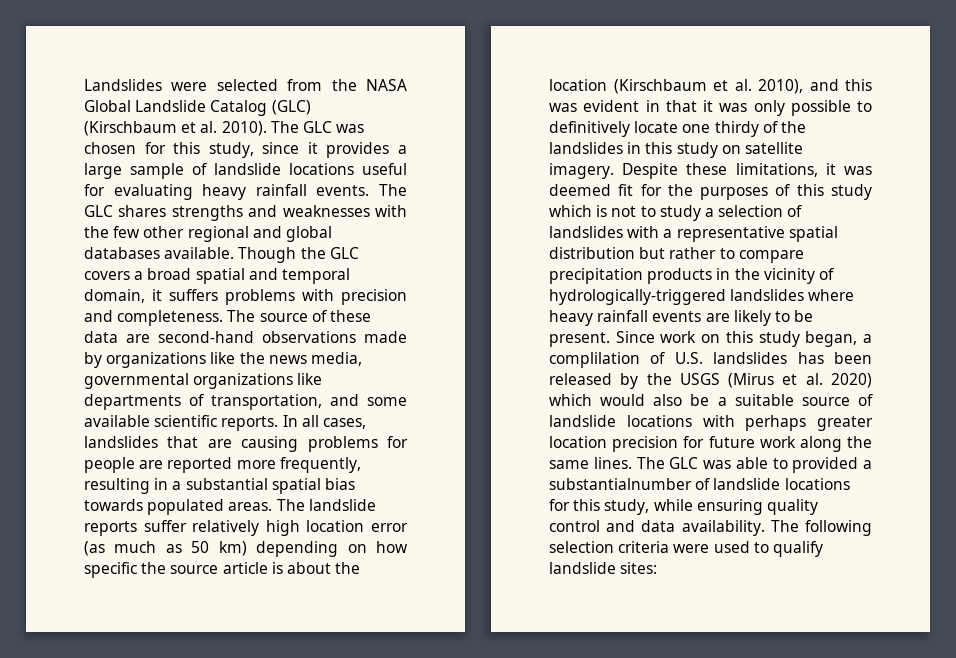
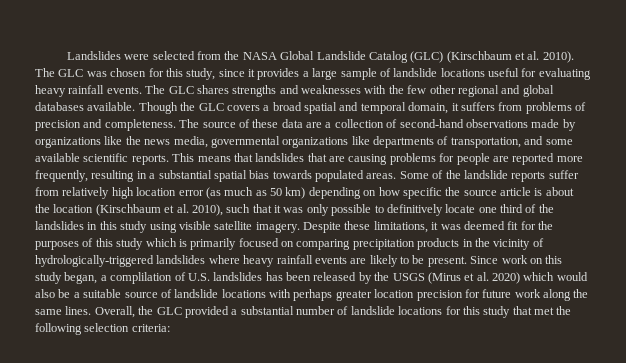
[225,289,334,305] problems with -> [498,102,586,114] from problems of
(150, 338) none -> [325,119,398,128] a collection of
[282,415,366,429] In all cases, -> [172,153,253,162] This means that
[276,499,305,511] The -> [399,170,461,179] Some of the
(187, 526) none -> [35,187,59,196] from
[809,79,872,91] [549,100,660,112] and this was evident in -> [226,204,251,213] such
[714,121,759,137] thirdy -> [500,204,523,213] third
[721,145,741,154] on -> [149,221,211,233] using visible
[611,205,803,221] [549,226,838,242] [549,247,804,263] not to study a selection of landslides with a representative spatial distribution but rather to compare -> [190,238,351,250] primarily focused on comparing
[636,457,872,473] [549,478,692,490] The GLC was able to provided a substantialnumber -> [94,306,335,318] Overall, the GLC provided a substantial number
[604,499,818,515] [549,520,872,536] [549,541,823,557] [549,562,658,574] study, while ensuring quality control and data availability. The following selection criteria were used to qualify landslide sites: -> [483,306,572,318] [35,323,170,335] study that met the following selection criteria:

